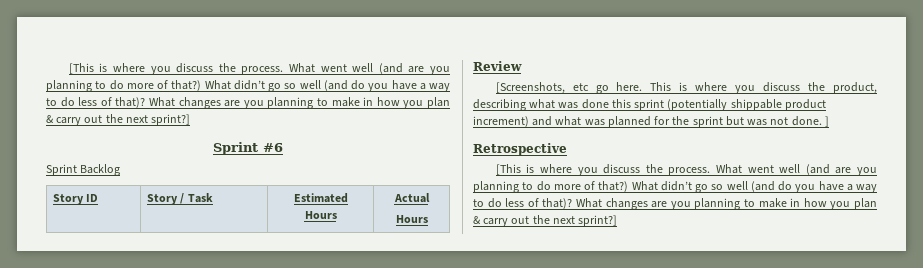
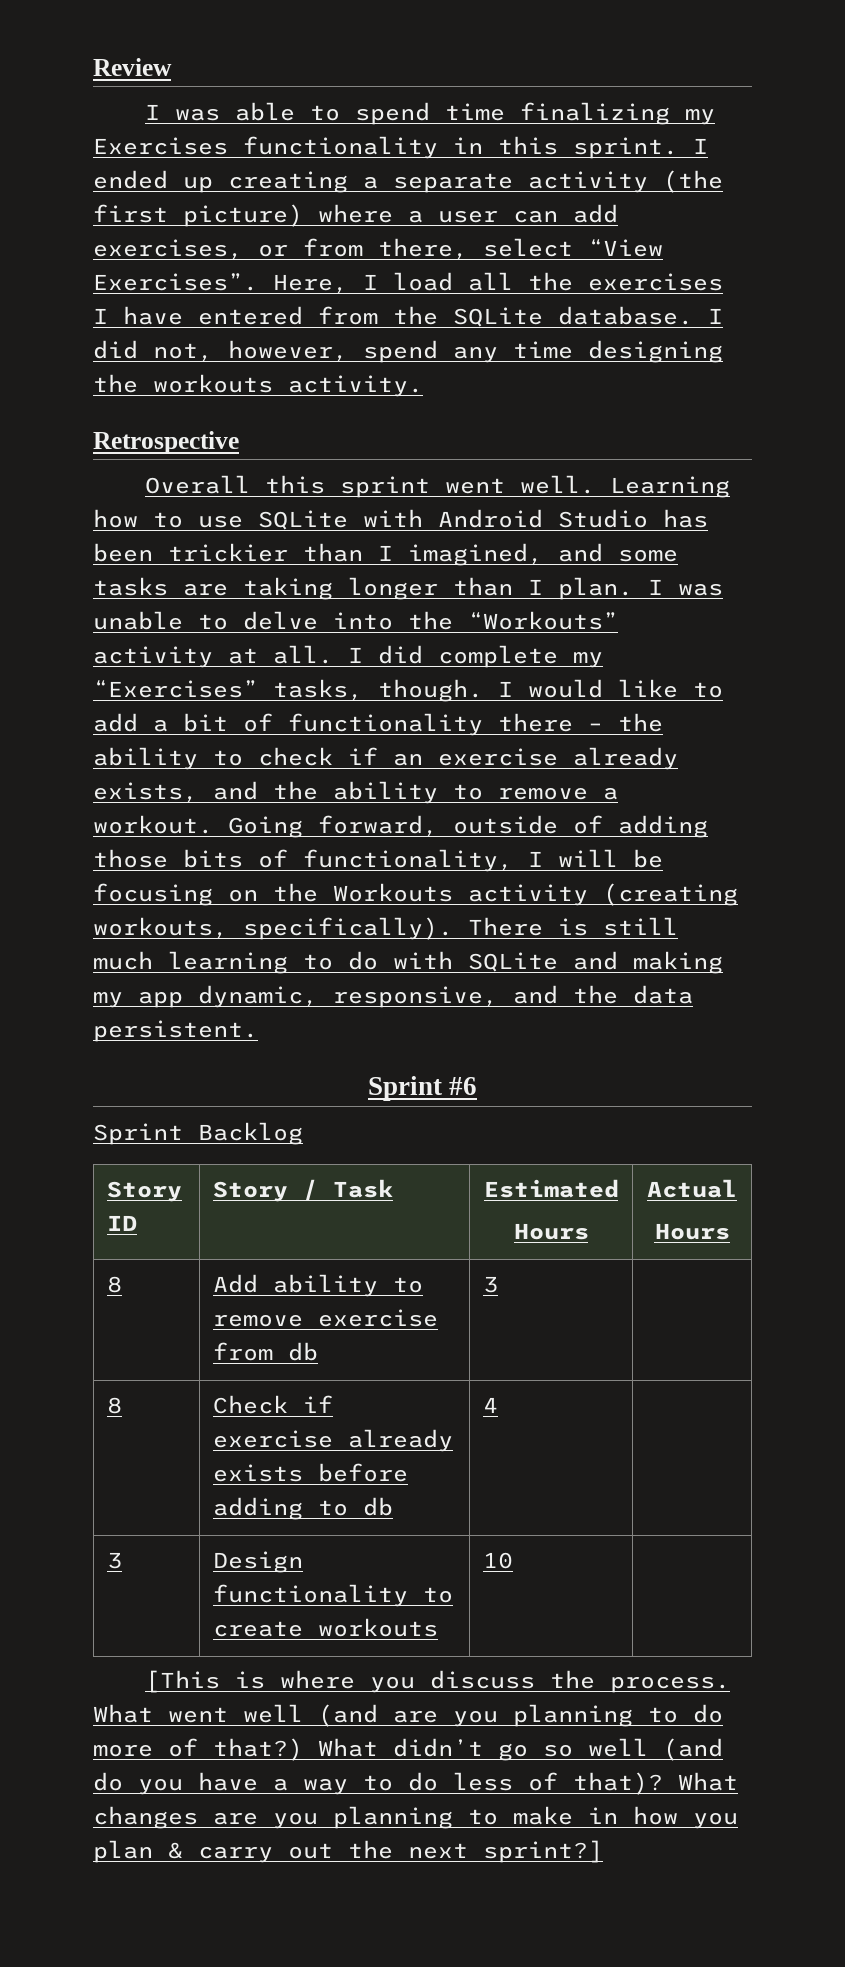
[68,63,451,75] [46,80,450,92] [46,97,451,109] [46,114,191,126] [This is where you discuss the process. What went well (and are you planning to do more of that?) What didn’t go so well (and do you have a way to do less of that)? What changes are you planning to make in how you plan & carry out the next sprint?] -> [93,58,172,76] [145,102,716,125] [93,136,708,159] [93,170,723,193] [93,204,618,227] [93,238,663,260] [93,272,723,294] [93,306,723,327] [93,340,723,363] [93,374,423,397] [93,431,239,454] [145,475,731,498] [93,509,708,530] [93,543,678,566] [93,577,723,600] [93,611,618,630] [93,645,603,668] [93,679,723,702] [93,713,663,736] [93,747,678,770] [93,781,618,804] [93,815,708,838] [93,849,663,872] [93,883,738,906] [93,917,678,940] [93,951,723,974] [93,985,693,1008] [93,1020,258,1042] Review // I was able to spend time finalizing my Exercises functionality in this sprint. I ended up creating a separate activity (the first picture) where a user can add exercises, or from there, select “View Exercises”. Here, I load all the exercises I have entered from the SQLite database. I did not, however, spend any time designing the workouts activity. // Retrospective // Overall this sprint went well. Learning how to use SQLite with Android Studio has been trickier than I imagined, and some tasks are taking longer than I plan. I was unable to delve into the “Workouts” activity at all. I did complete my “Exercises” tasks, though. I would like to add a bit of functionality there – the ability to check if an exercise already exists, and the ability to remove a workout. Going forward, outside of adding those bits of functionality, I will be focusing on the Workouts activity (creating workouts, specifically). There is still much learning to do with SQLite and making my app dynamic, responsive, and the data persistent.
[473,61,522,71] [495,82,877,94] [473,99,826,111] [473,116,829,128] [473,143,567,156] // Review // [Screenshots, etc go here. This is where you discuss the product, describing what was done this sprint (potentially shippable product increment) and what was planned for the sprint but was not done. ] // Retrospective -> [106,1276,122,1293] [212,1274,423,1297] [212,1309,438,1327] [212,1342,318,1361] [482,1276,498,1293] [106,1397,122,1414] [212,1395,333,1414] [212,1429,453,1452] [212,1463,408,1482] [212,1497,393,1520] [482,1397,498,1413] [106,1552,122,1569] [212,1551,303,1573] [212,1584,453,1607] [212,1618,438,1637] [482,1552,513,1569] // 8 | Add ability to remove exercise from db | 3 | // 8 | Check if exercise already exists before adding to db | 4 | // 3 | Design functionality to create workouts | 10 |

